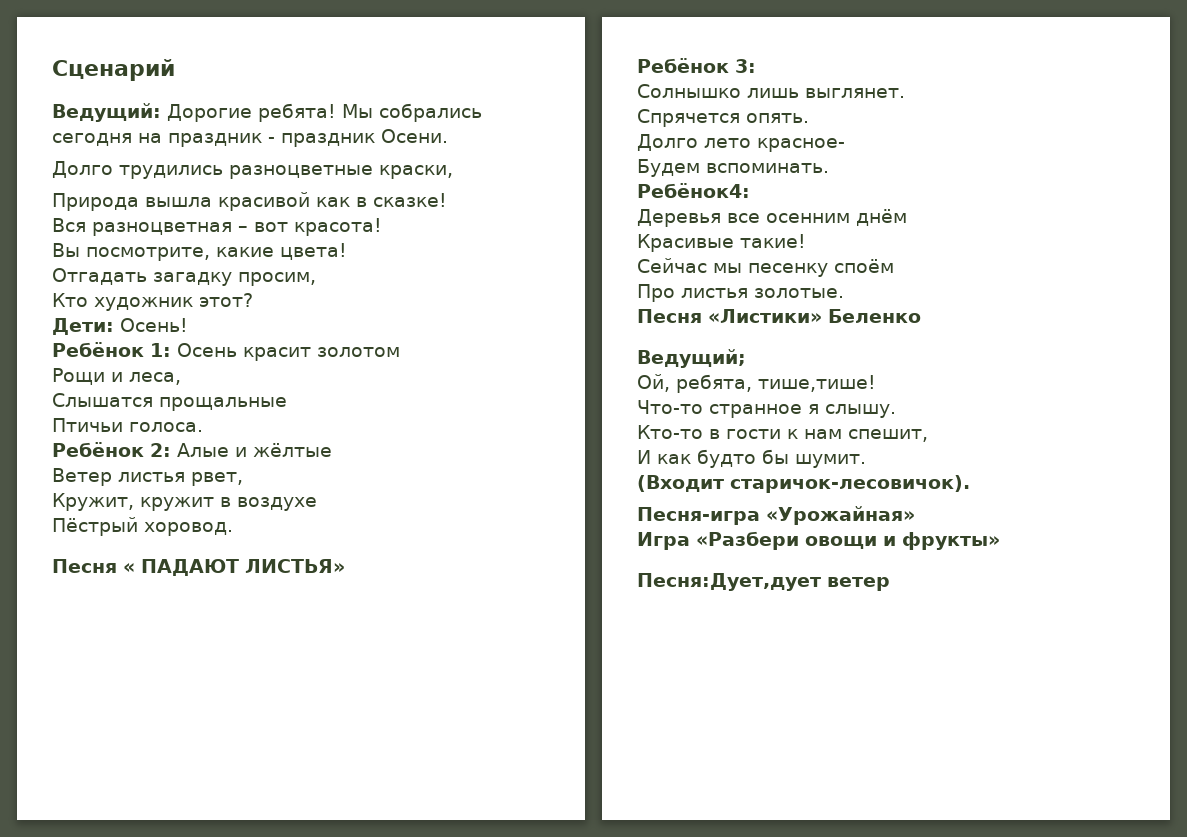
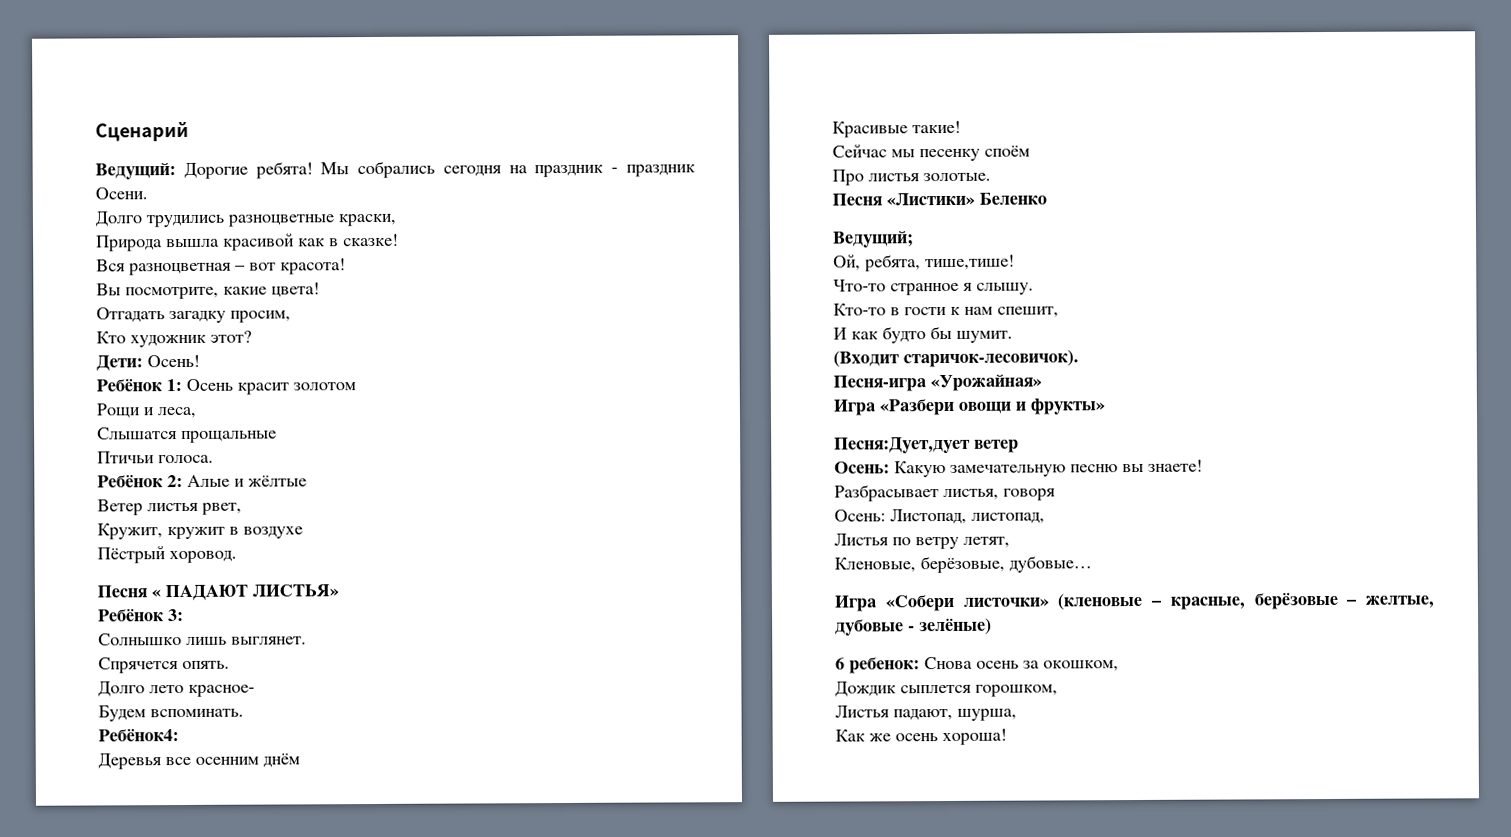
(890, 584) none -> [834,459,1203,478] [834,484,1056,502] [834,508,1045,525] [834,533,1010,550] [834,555,1092,574] [834,591,1435,612] [835,617,992,636] [835,656,1119,674] [835,681,1058,697] [835,705,1017,721] [835,728,1007,746] // Осень: Какую замечательную песню вы знаете! // Разбрасывает листья, говоря // Осень: Листопад, листопад, // Листья по ветру летят, // Кленовые, берёзовые, дубовые… // Игра «Собери листочки» (кленовые – красные, берёзовые – желтые, дубовые - зелёные) // 6 ребенок: Снова осень за окошком, // Дождик сыплется горошком, // Листья падают, шурша, // Как же осень хороша!

